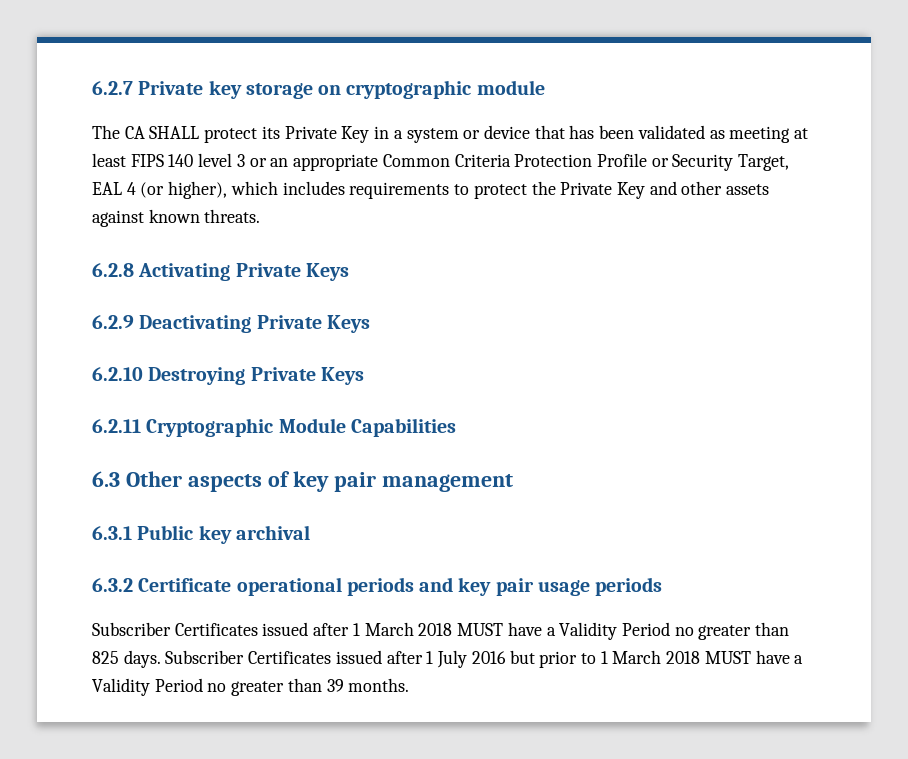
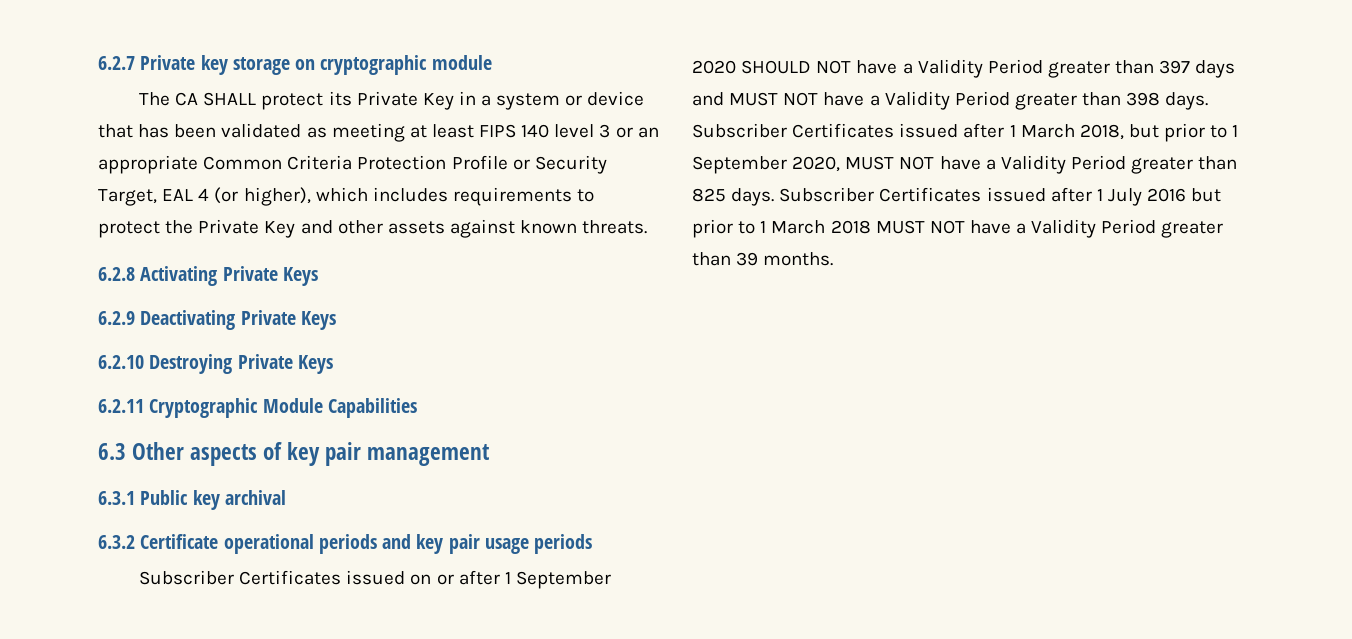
[313,622,694,640] after 1 March 2018 MUST have a Validity Period no -> [410,570,611,589] [692,59,1236,78] [692,91,1209,110] [692,123,1239,142] [692,155,1126,174] on or after 1 September 2020 SHOULD NOT have a Validity Period greater than 397 days and MUST NOT have a Validity Period greater than 398 days. Subscriber Certificates issued after 1 March 2018, but prior to 1 September 2020, MUST NOT have a Validity Period
[755,650,804,664] [92,678,227,696] have a Validity Period no -> [929,219,1157,238] NOT have a Validity Period

